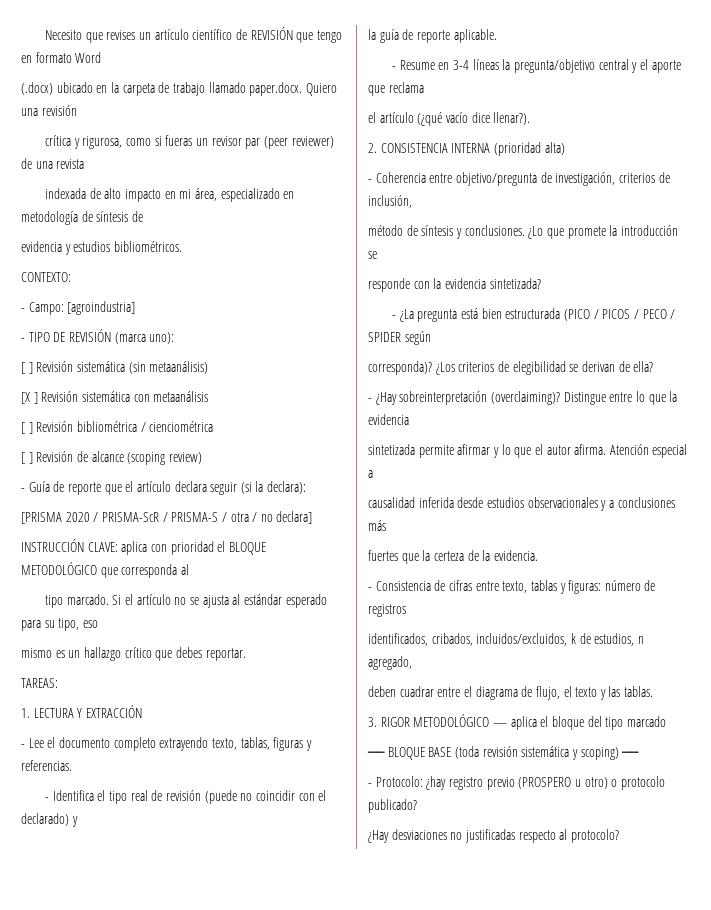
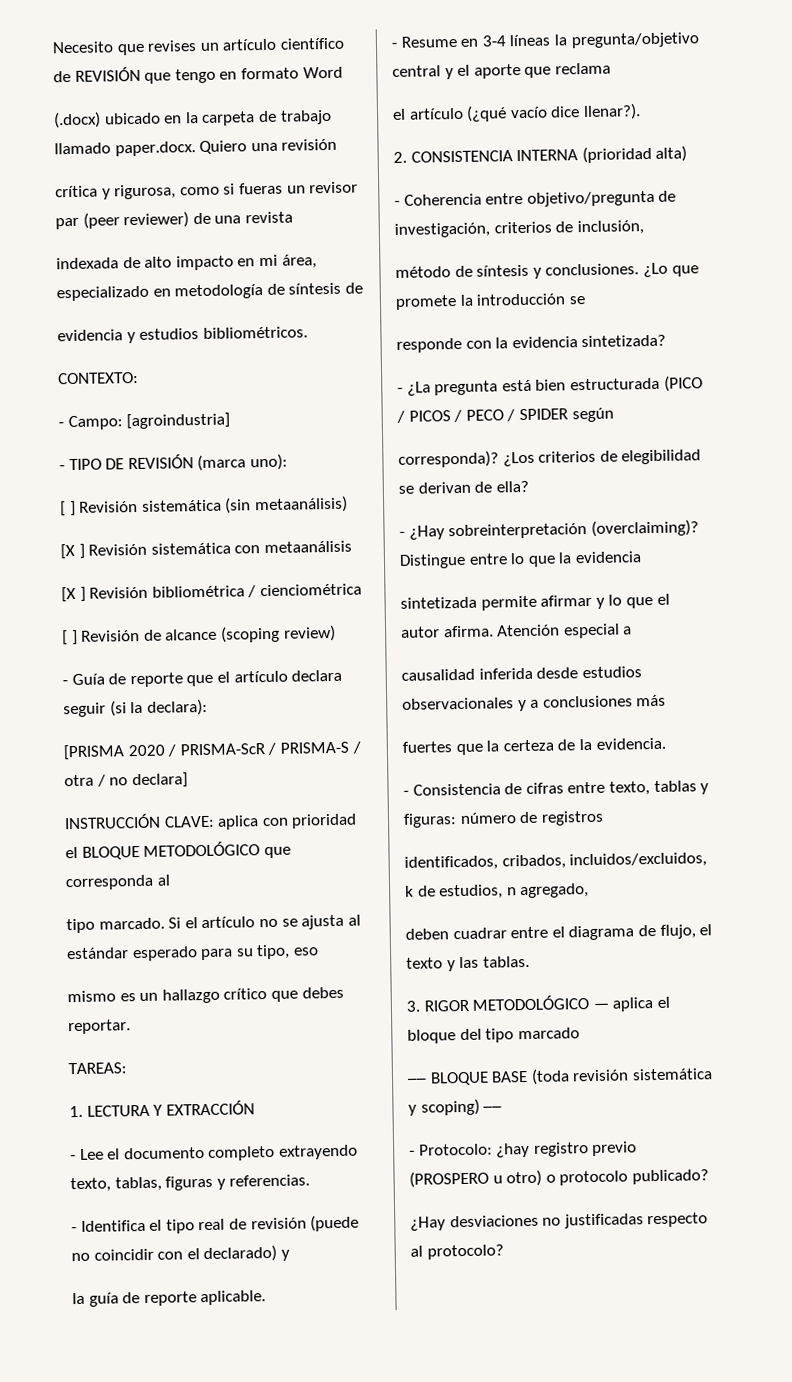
[21,422,25,434] [ -> [61,586,76,603] [X

